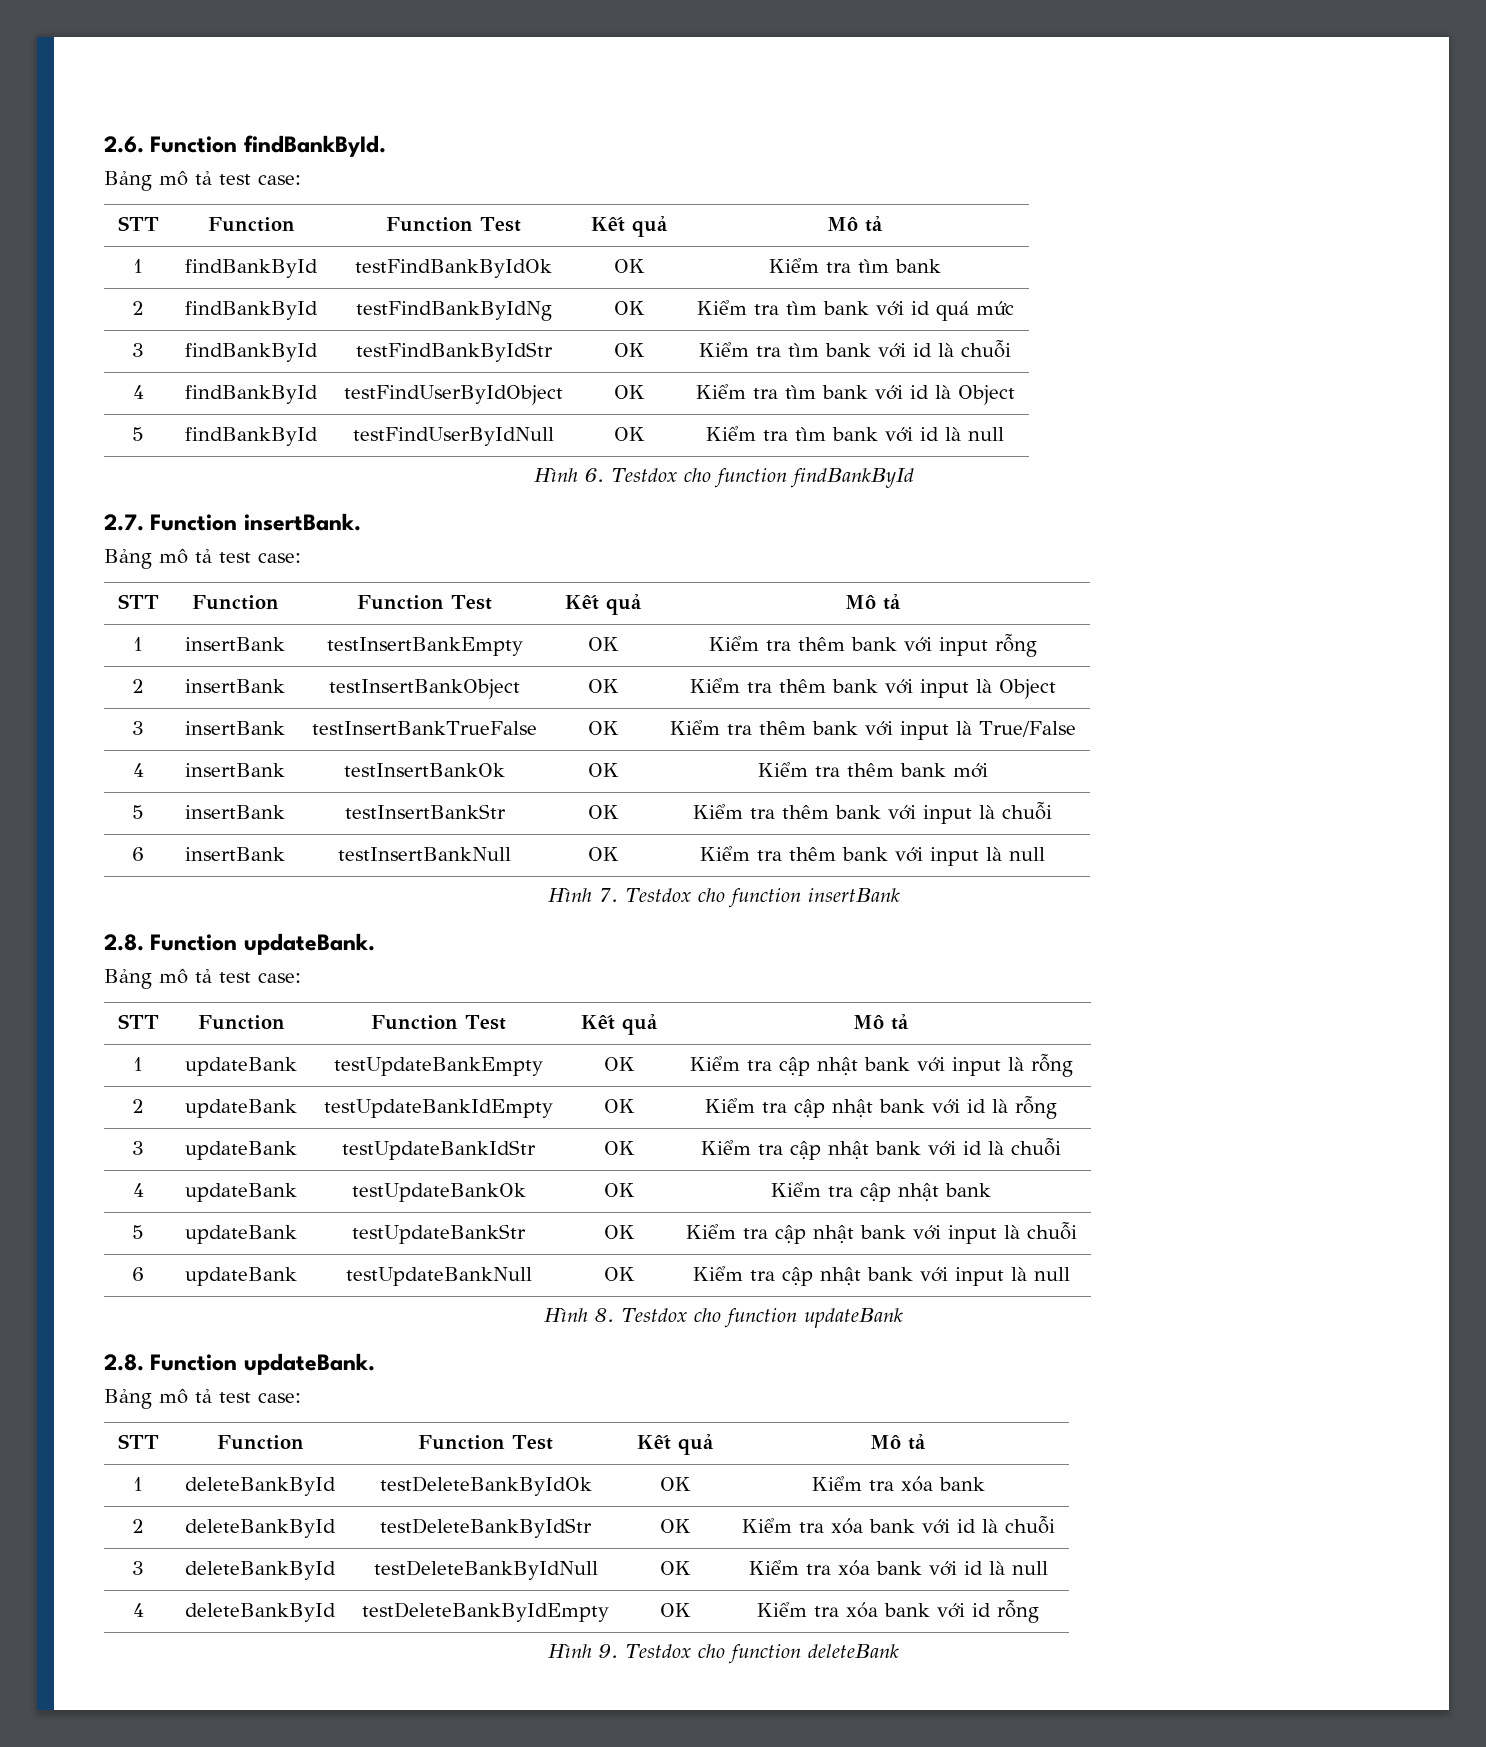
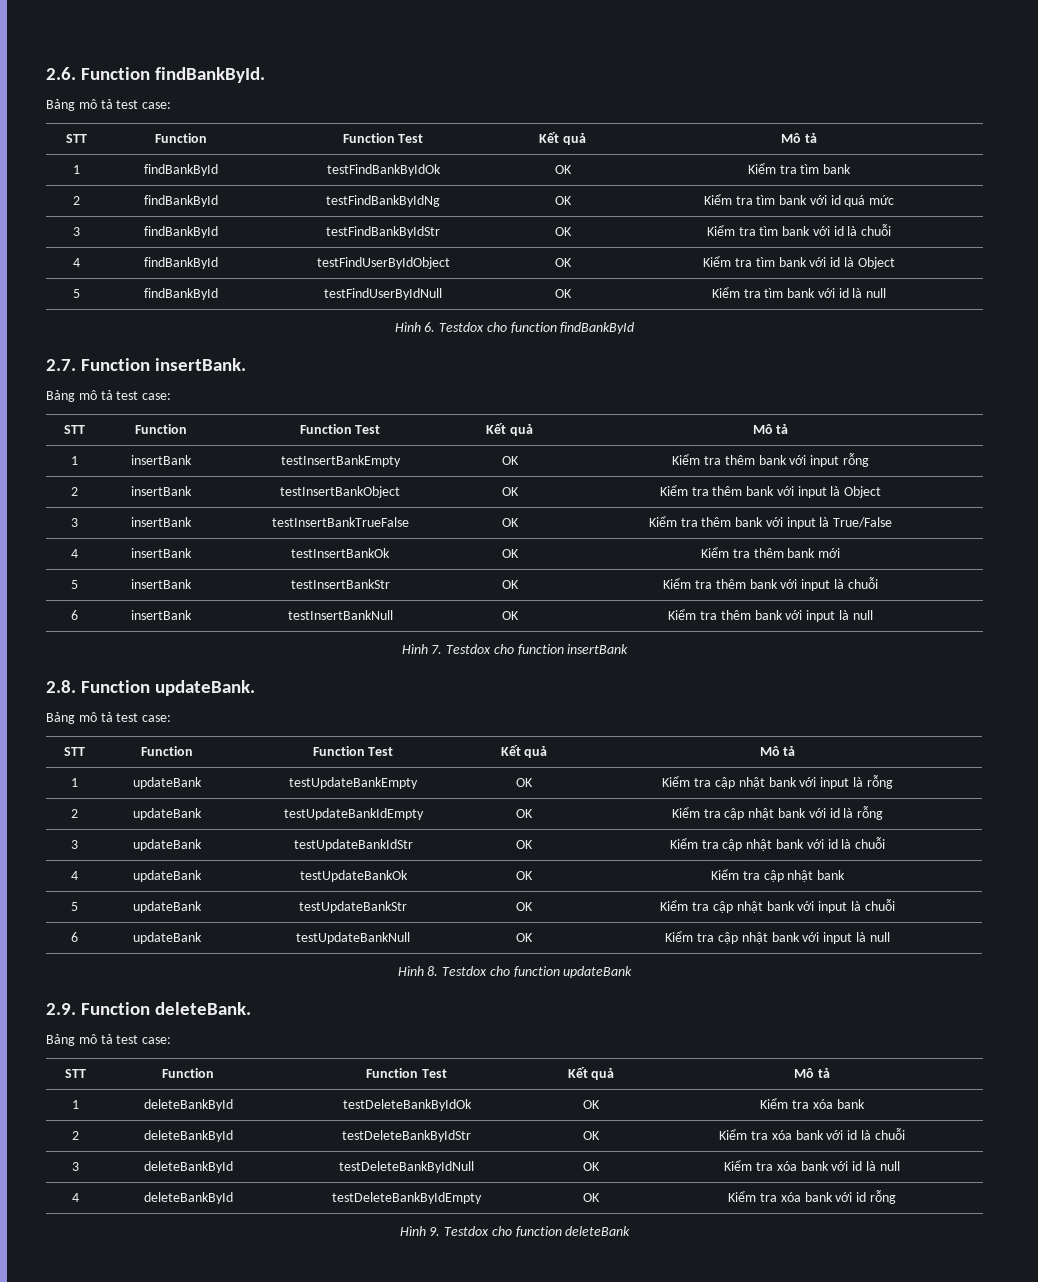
[104,1353,375,1375] 2.8. Function updateBank. -> [46,1002,252,1015] 2.9. Function deleteBank.

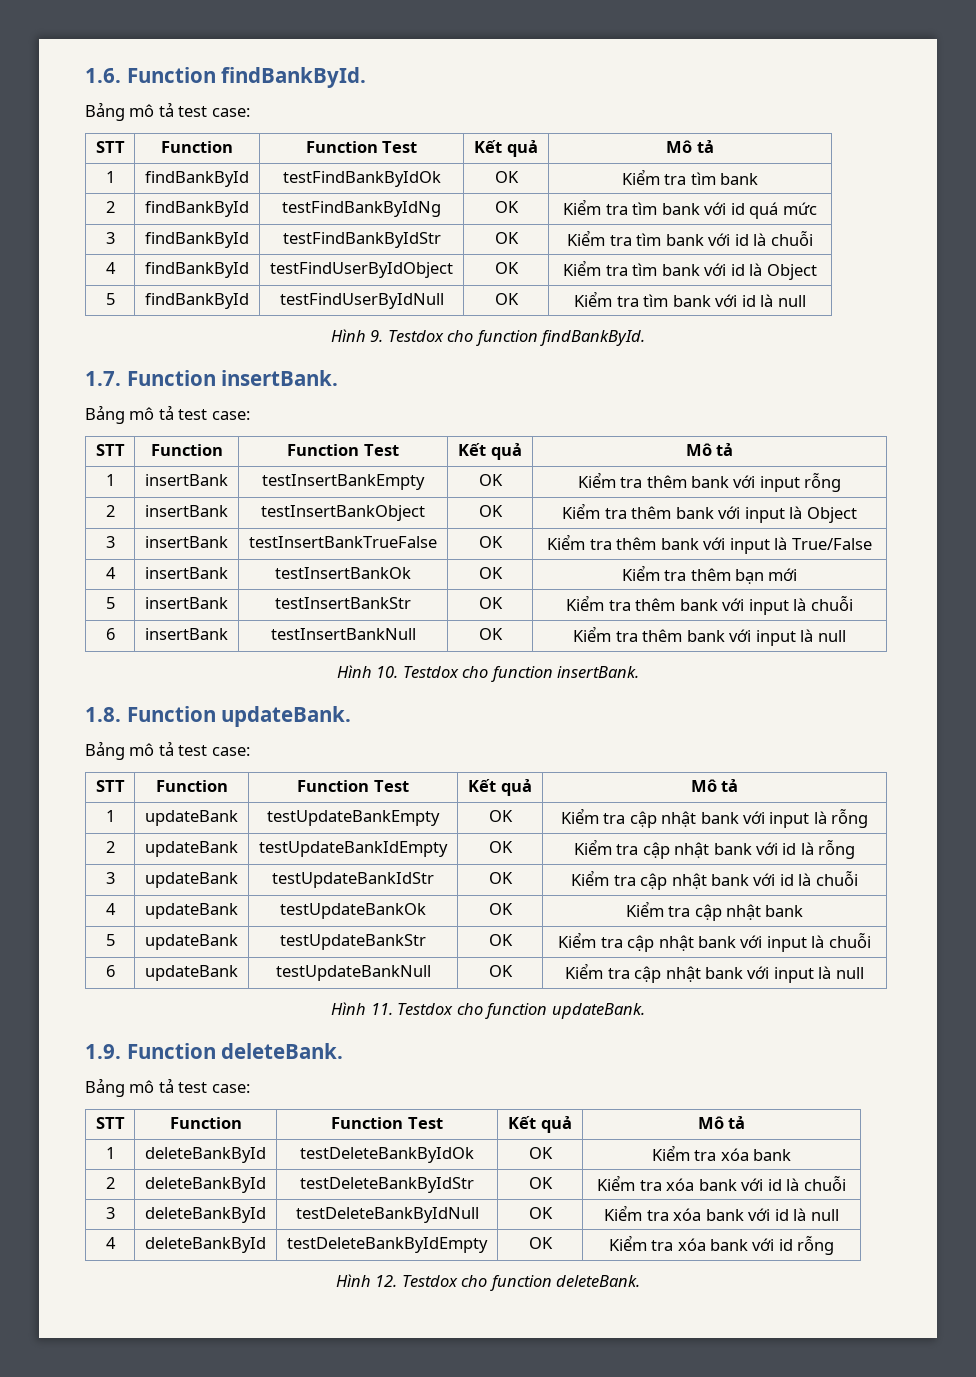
[46,67,76,80] 2.6. -> [85,68,121,83] 1.6.
[424,322,635,334] [46,359,76,371] 6. Testdox cho function findBankById // 2.7. -> [370,330,646,346] [85,371,121,386] 9. Testdox cho function findBankById. // 1.7.
[787,548,816,558] bank -> [734,569,764,584] bạn
[431,644,629,655] [46,680,76,693] 7. Testdox cho function insertBank // 2.8. -> [376,666,640,682] [85,707,121,722] 10. Testdox cho function insertBank. // 1.8.
[427,966,633,978] [46,1003,76,1015] 8. Testdox cho function updateBank // 2.9. -> [370,1003,645,1019] [85,1044,121,1059] 11. Testdox cho function updateBank. // 1.9.
[429,1226,631,1237] 9. Testdox cho function deleteBank -> [375,1275,641,1291] 12. Testdox cho function deleteBank.

